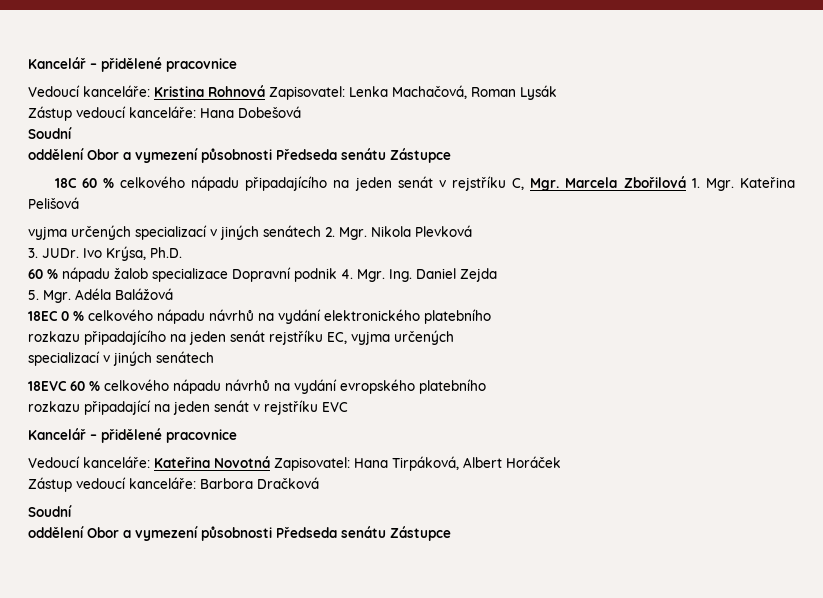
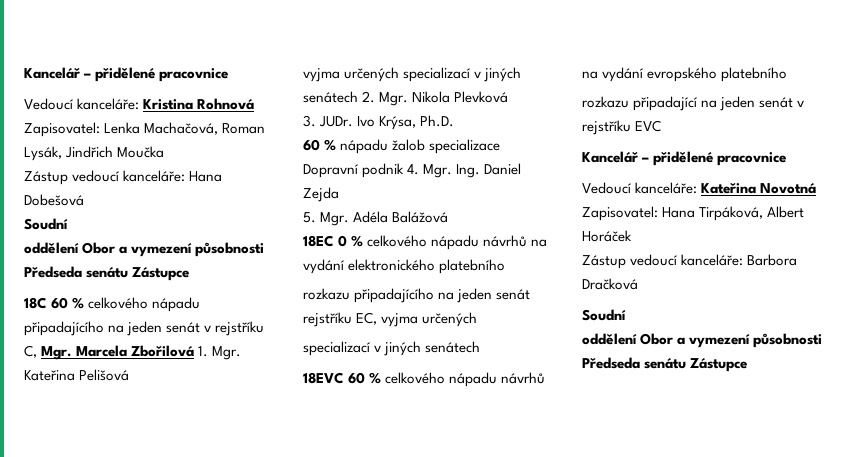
[520,85,557,100] Lysák -> [24,146,165,161] Lysák, Jindřich Moučka

